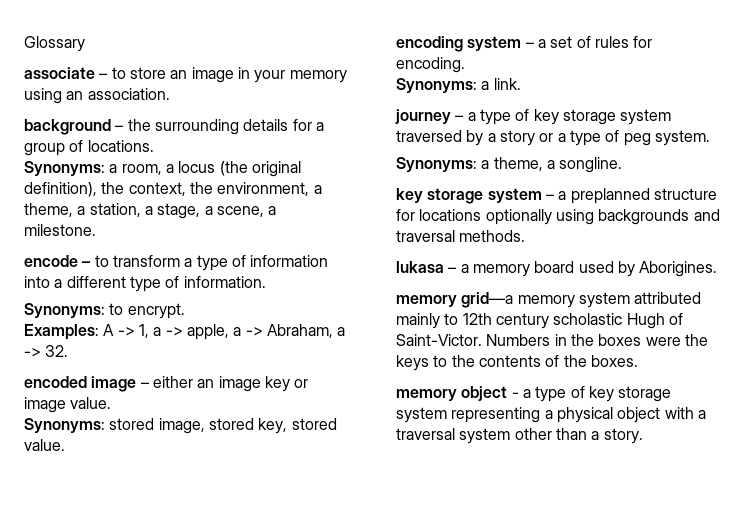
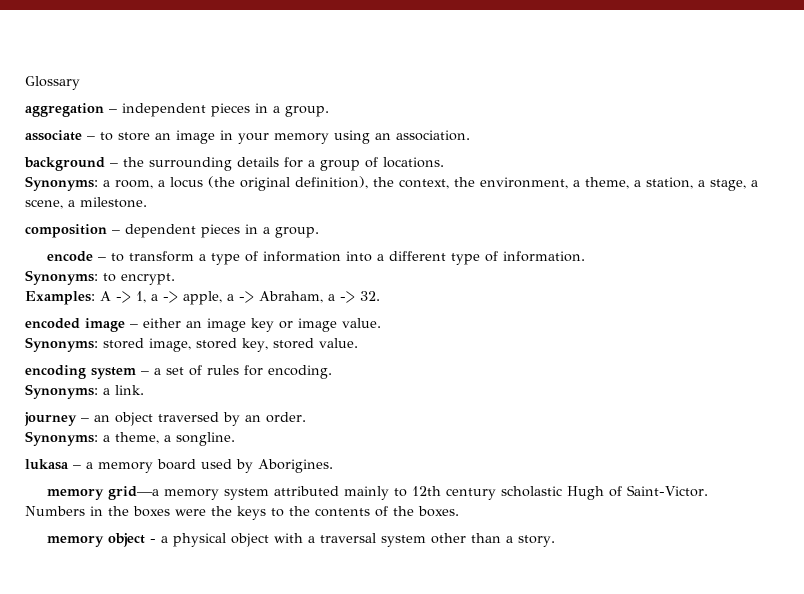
(85, 44) none -> [25,103,329,117] // aggregation – independent pieces in a group.
(96, 230) none -> [25,224,319,238] // composition – dependent pieces in a group.
[467,109,672,125] [396,130,710,146] a type of key storage system traversed by a story or a type of peg system. -> [94,412,306,426] an object traversed by an order.
[396,188,717,204] [396,209,720,225] [396,230,526,242] // key storage system – a preplanned structure for locations optionally using backgrounds and traversal methods. -> (235, 439) none
[535,386,672,402] [396,407,553,423] type of key storage system representing a -> (168, 539) none

